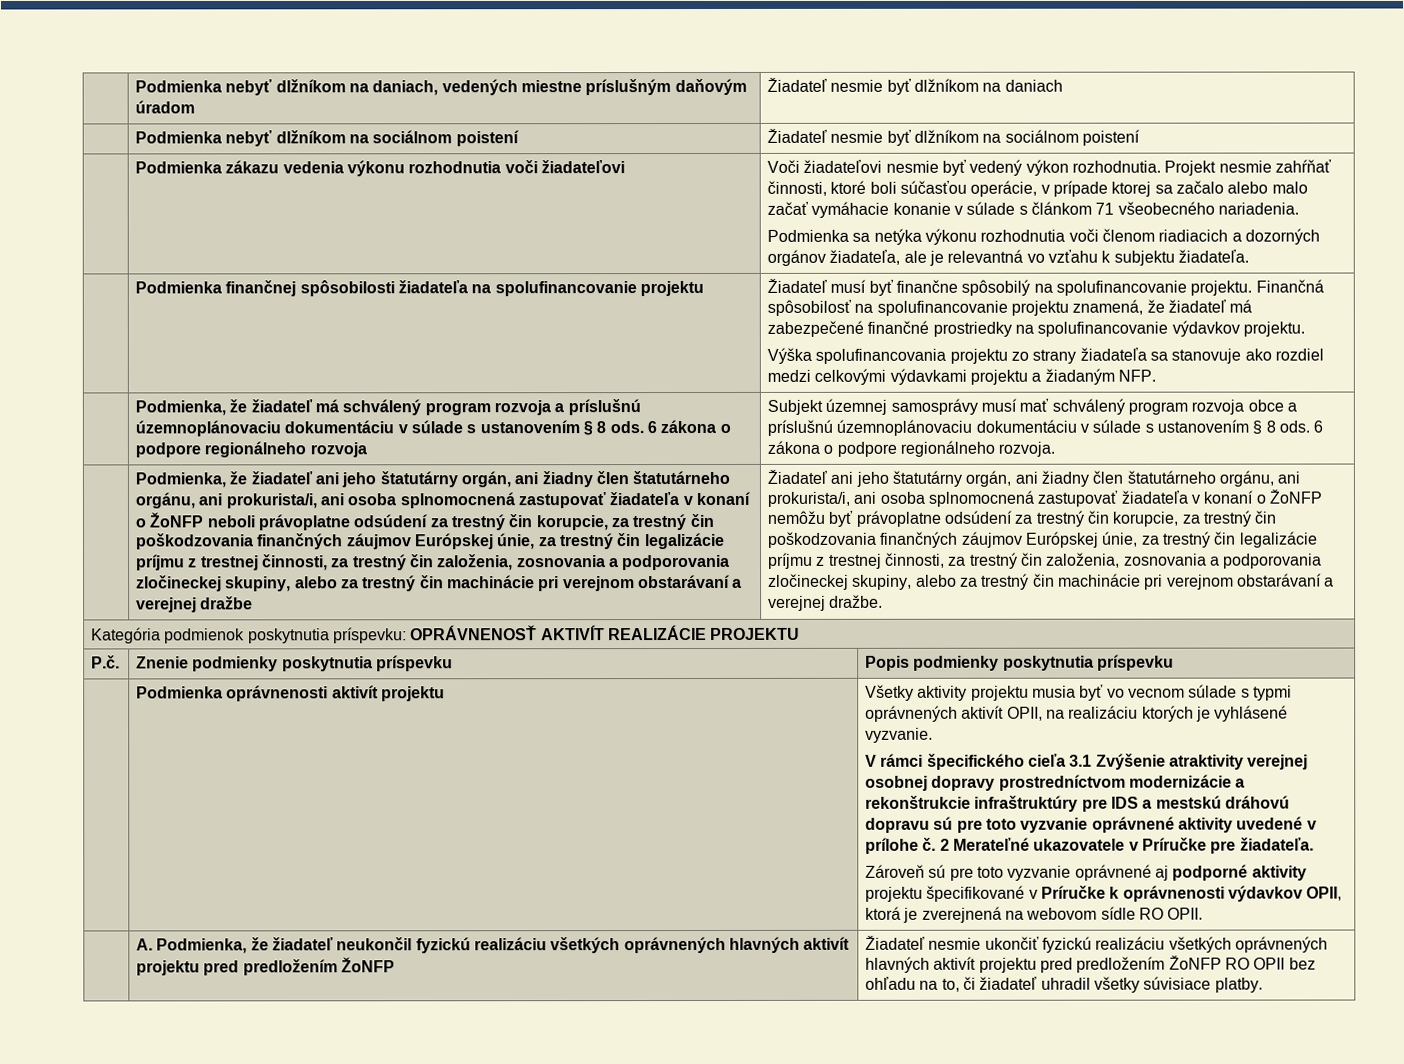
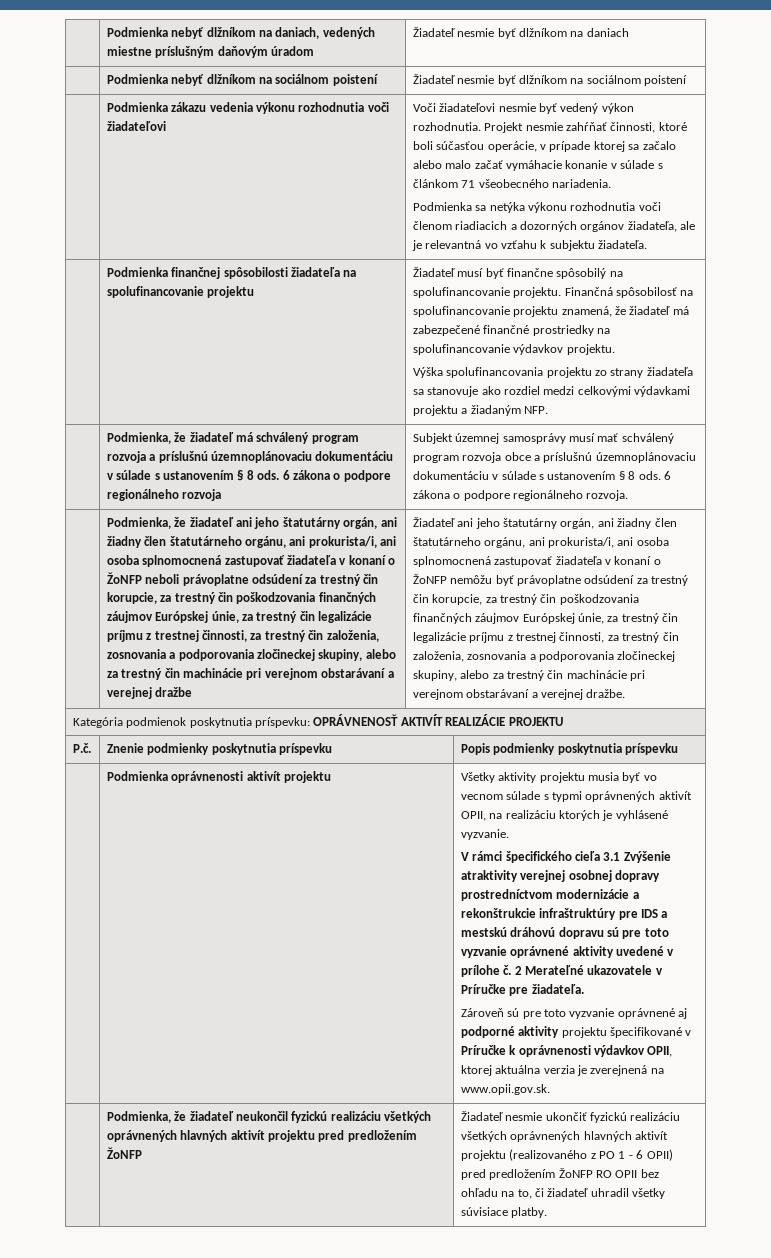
[865,906,1204,923] [136,938,154,951] ktorá je zverejnená na webovom sídle RO OPII. // | A. -> [460,1065,664,1076] [460,1084,550,1095] ktorej aktuálna verzia je zverejnená na www.opii.gov.sk. // |
(1037, 965) none -> [509,1149,673,1161] (realizovaného z PO 1 - 6 OPII)

